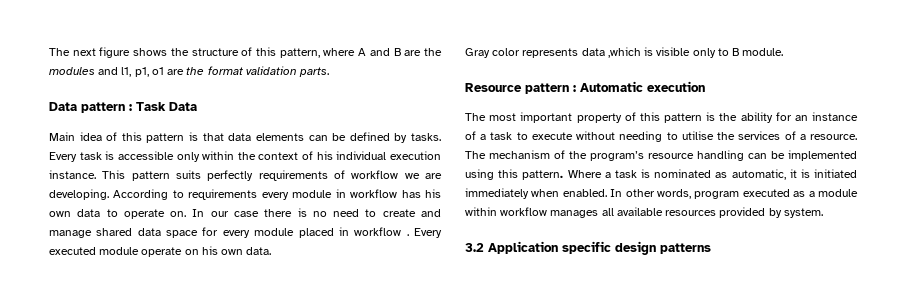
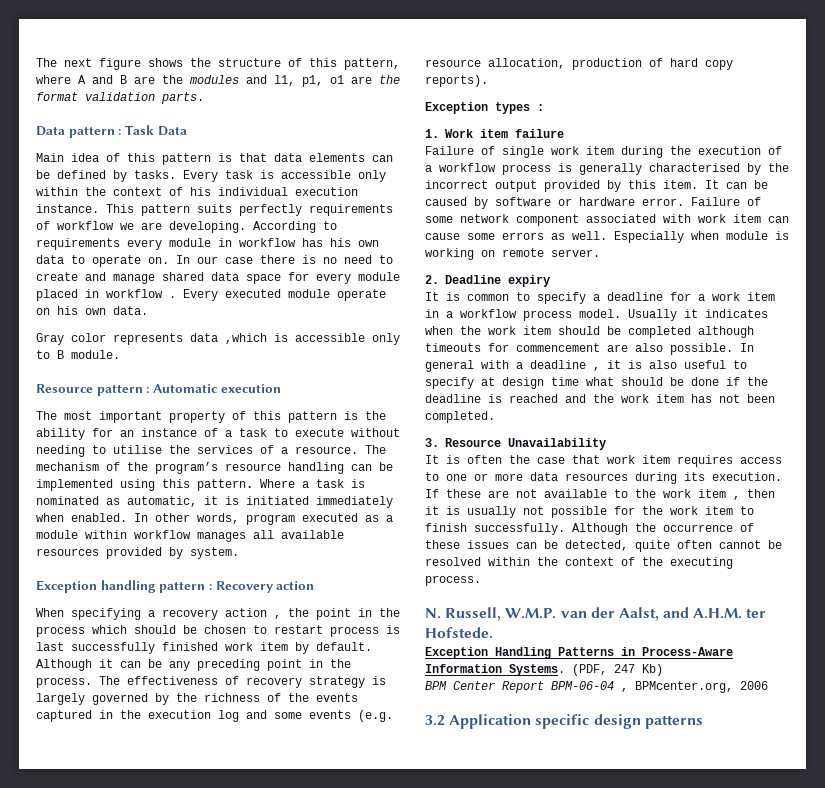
[656,47,691,56] visible -> [295,333,365,342] accessible
(823, 213) none -> [36,580,315,593] [36,608,400,620] [36,625,400,637] [36,642,372,654] [36,659,351,671] [36,676,386,688] [36,693,358,705] [36,710,393,722] [425,58,733,70] [425,75,488,87] [425,102,544,114] [425,129,564,138] [425,146,782,158] [425,163,789,175] [425,180,768,192] [425,197,761,209] [425,214,789,226] [425,231,789,243] [425,248,600,260] [425,275,550,287] [425,292,775,304] [425,309,768,321] [425,326,754,338] [425,343,754,355] [425,360,747,372] [425,377,768,389] [425,394,775,403] [425,411,495,423] [425,438,606,450] [425,455,782,467] [425,472,782,484] [425,489,775,500] [425,506,754,518] [425,523,754,535] [425,540,782,552] [425,557,733,569] [425,575,481,586] [425,607,767,621] [425,627,493,639] [425,647,733,659] [425,664,663,676] [425,681,768,693] // Exception handling pattern : Recovery action // When specifying a recovery action , the point in the process which should be chosen to restart process is last successfully finished work item by default. Although it can be any preceding point in the process. The effectiveness of recovery strategy is largely governed by the richness of the events captured in the execution log and some events (e.g. resource allocation, production of hard copy reports). // Exception types : // 1. Work item failure // Failure of single work item during the execution of a workflow process is generally characterised by the incorrect output provided by this item. It can be caused by software or hardware error. Failure of some network component associated with work item can cause some errors as well. Especially when module is working on remote server. // 2. Deadline expiry // It is common to specify a deadline for a work item in a workflow process model. Usually it indicates when the work item should be completed although timeouts for commencement are also possible. In general with a deadline , it is also useful to specify at design time what should be done if the deadline is reached and the work item has not been completed. // 3. Resource Unavailability // It is often the case that work item requires access to one or more data resources during its execution. If these are not available to the work item , then it is usually not possible for the work item to finish successfully. Although the occurrence of these issues can be detected, quite often cannot be resolved within the context of the executing process. // N. Russell, W.M.P. van der Aalst, and A.H.M. ter Hofstede. // Exception Handling Patterns in Process-Aware Information Systems. (PDF, 247 Kb) // BPM Center Report BPM-06-04 , BPMcenter.org, 2006

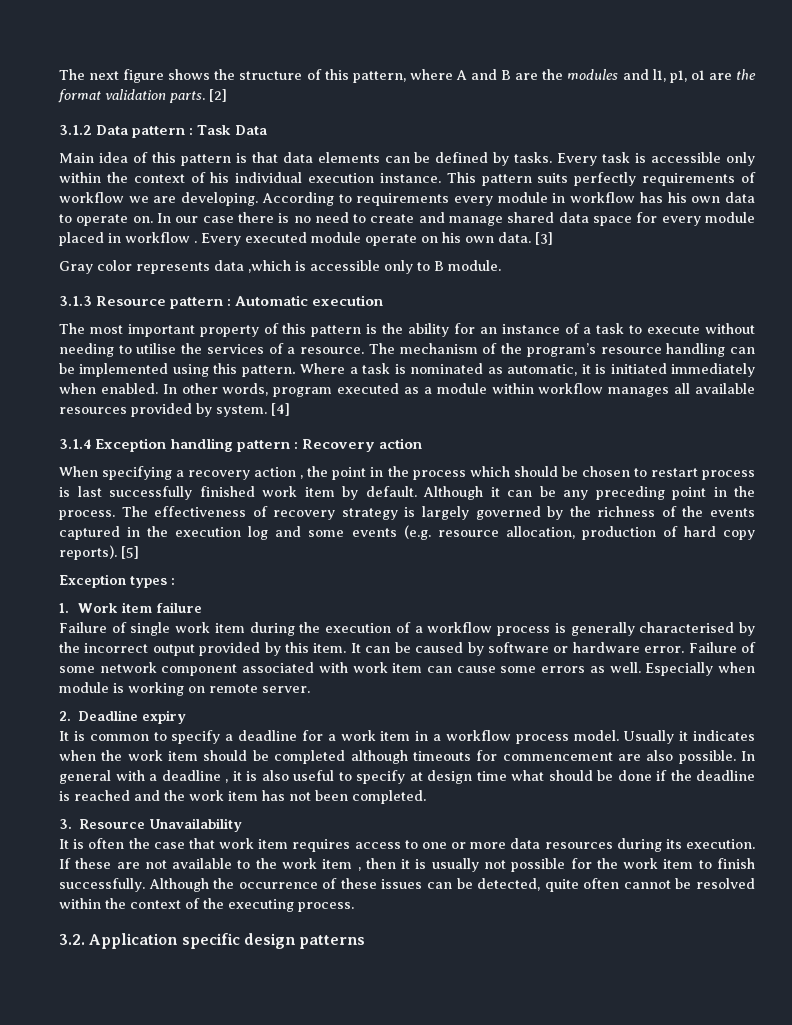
(204, 98) // -> [209,89,227,102] [59,125,92,135] [2] // 3.1.2
(148, 310) none -> [535,232,553,245] [3]
(120, 354) none -> [59,296,92,306] 3.1.3
(239, 553) // -> [271,403,290,416] [59,439,91,449] [4] // 3.1.4
(488, 81) none -> [121,546,139,559] [5]
[425,607,767,621] [425,627,493,639] [425,647,733,659] [425,664,663,676] [425,681,768,693] [425,715,445,726] N. Russell, W.M.P. van der Aalst, and A.H.M. ter Hofstede. // Exception Handling Patterns in Process-Aware Information Systems. (PDF, 247 Kb) // BPM Center Report BPM-06-04 , BPMcenter.org, 2006 // 3.2 -> [59,934,85,945] 3.2.

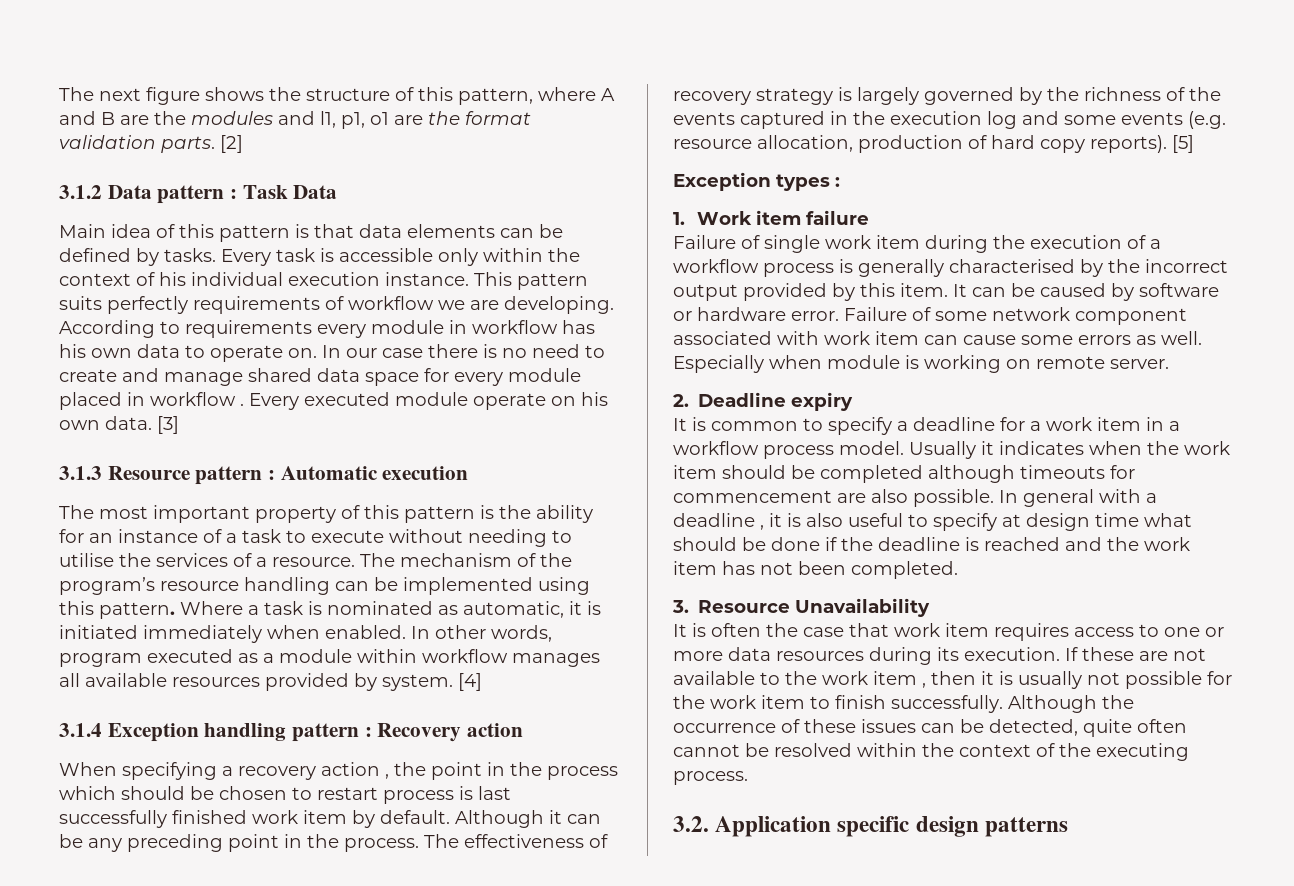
[59,260,501,274] // Gray color represents data ,which is accessible only to B module. -> (179, 425) none

